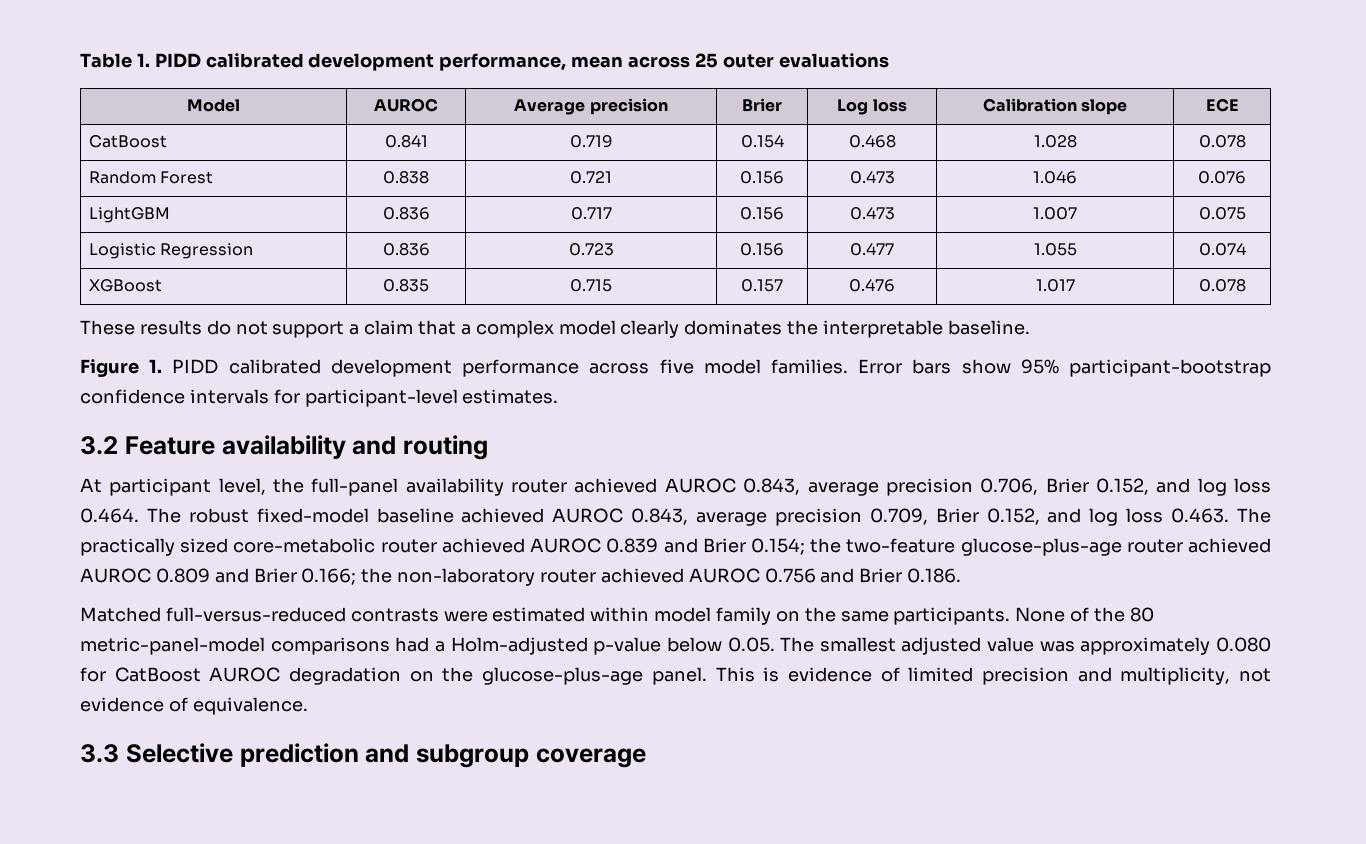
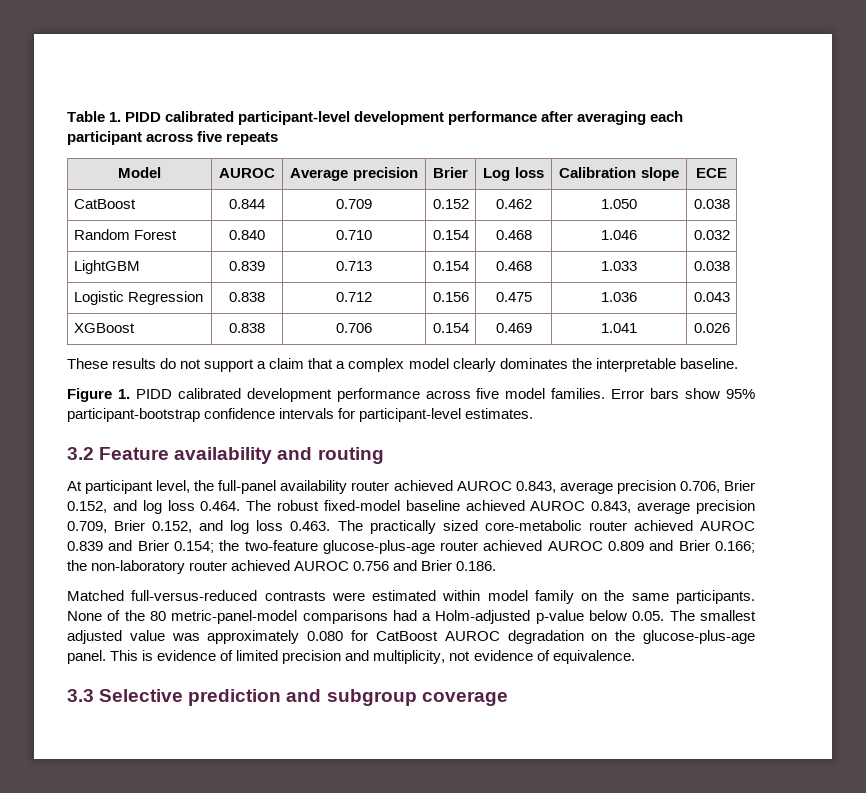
[308,53,889,71] development performance, mean across 25 outer evaluations -> [238,111,684,125] [67,131,279,145] participant-level development performance after averaging each participant across five repeats
[384,135,428,148] [569,135,613,148] [740,135,784,148] [848,135,896,148] [1033,135,1077,148] [1198,135,1246,148] [88,171,214,184] [383,171,429,184] [570,171,612,184] [740,171,784,184] [849,171,895,184] 0.841 | 0.719 | 0.154 | 0.468 | 1.028 | 0.078 // Random Forest | 0.838 | 0.721 | 0.156 | 0.473 -> [229,199,265,209] [336,199,372,209] [432,199,469,209] [495,199,532,209] [601,199,637,209] [693,199,730,209] [73,229,177,240] [229,230,265,240] [336,230,372,240] [432,230,469,240] [495,230,532,240] 0.844 | 0.709 | 0.152 | 0.462 | 1.050 | 0.038 // Random Forest | 0.840 | 0.710 | 0.154 | 0.468
[1198,171,1246,184] 0.076 -> [693,230,730,240] 0.032
[382,207,430,220] [570,207,612,220] [740,207,784,220] [849,207,895,220] [1033,207,1077,220] [1198,207,1246,220] 0.836 | 0.717 | 0.156 | 0.473 | 1.007 | 0.075 -> [229,261,265,271] [336,261,372,271] [432,261,469,271] [495,261,532,271] [601,261,637,271] [693,261,730,271] 0.839 | 0.713 | 0.154 | 0.468 | 1.033 | 0.038
[382,243,430,256] [568,243,614,256] [740,243,784,256] [850,243,894,256] [1033,243,1077,256] [1198,243,1246,256] [88,279,162,292] [383,279,429,292] [570,279,612,292] [741,279,783,292] [849,279,895,292] [1035,279,1075,292] [1198,279,1246,292] 0.836 | 0.723 | 0.156 | 0.477 | 1.055 | 0.074 // XGBoost | 0.835 | 0.715 | 0.157 | 0.476 | 1.017 | 0.078 -> [229,292,265,302] [336,292,372,302] [432,292,469,302] [495,292,532,302] [601,292,637,302] [693,292,730,302] [73,323,135,333] [229,323,265,333] [336,323,372,333] [432,323,469,333] [495,323,532,333] [601,323,637,333] [693,323,730,333] 0.838 | 0.712 | 0.156 | 0.475 | 1.036 | 0.043 // XGBoost | 0.838 | 0.706 | 0.154 | 0.469 | 1.041 | 0.026

